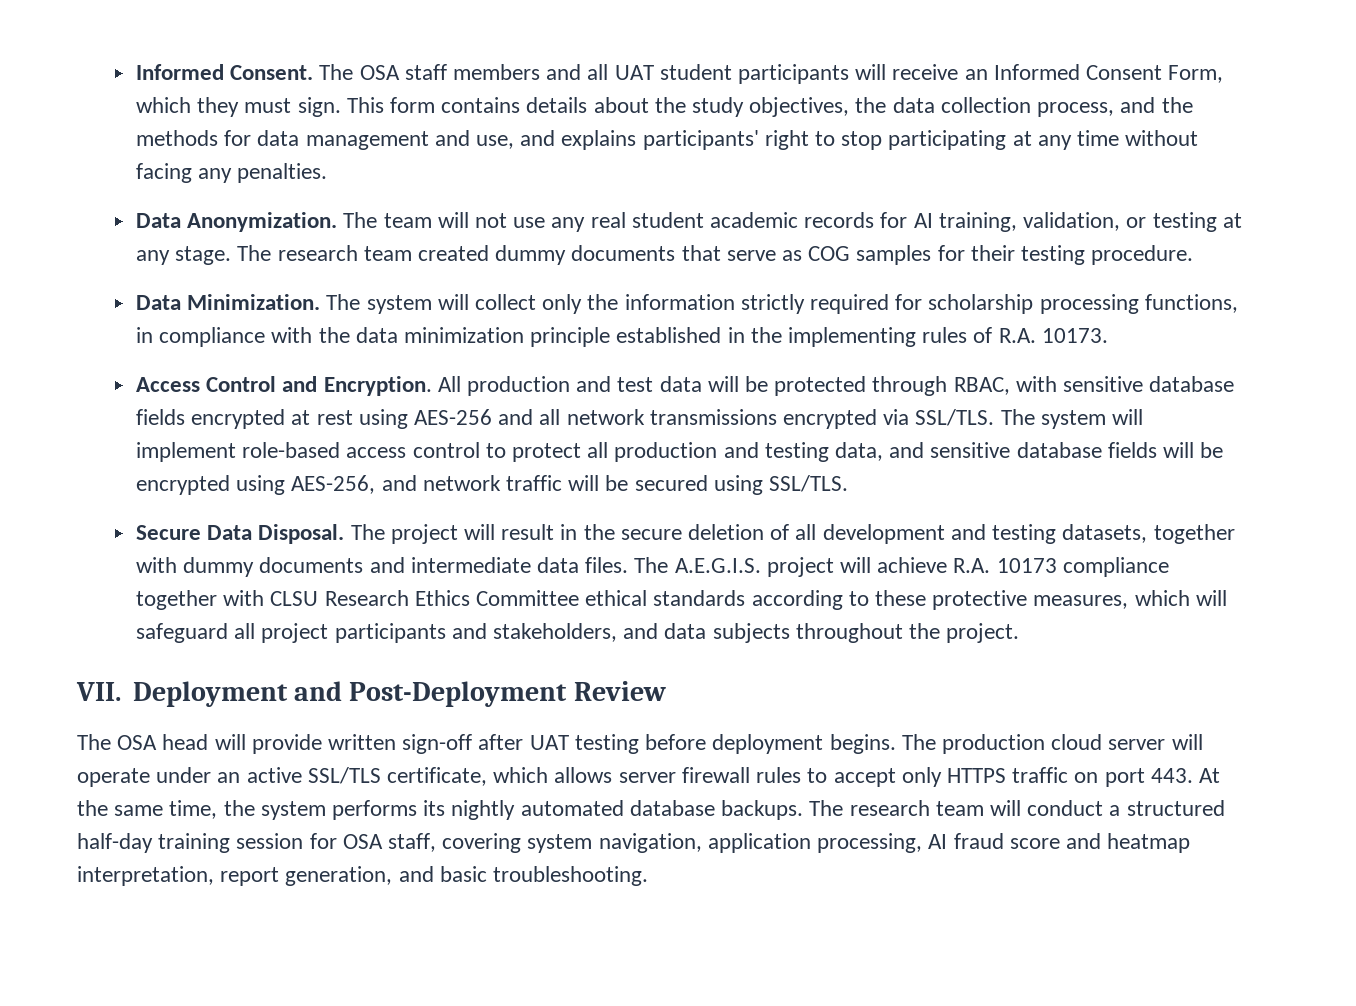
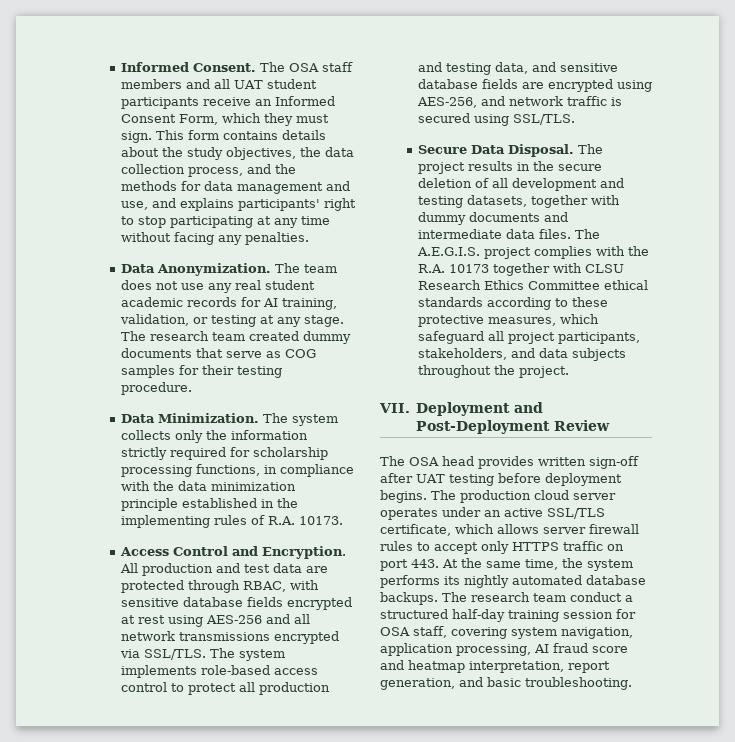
[855,64,887,80] will -> (199, 103) none
[437,212,469,228] will -> [120,280,152,290] does
[437,294,536,310] will collect -> [120,430,171,440] collects
[707,376,769,392] will be -> [305,566,328,573] are
[1112,409,1144,425] [135,442,236,462] will implement -> [120,665,197,678] implements
[1163,442,1224,458] will be -> [521,82,544,89] are
[568,475,629,491] will be -> [610,97,622,106] is
[463,524,555,540] will result -> [467,161,513,171] results
[840,557,948,573] will achieve -> [533,246,649,259] complies with the
[1062,557,1169,577] compliance -> (489, 268) none
[1195,590,1227,606] will -> (599, 319) none
[334,623,487,643] participants and -> [557,332,640,344] participants,
[214,734,322,754] will provide -> [478,456,534,469] provides
[1171,734,1203,750] [77,768,150,787] will operate -> [380,508,438,520] operates
[989,800,1021,816] will -> (566, 597) none

